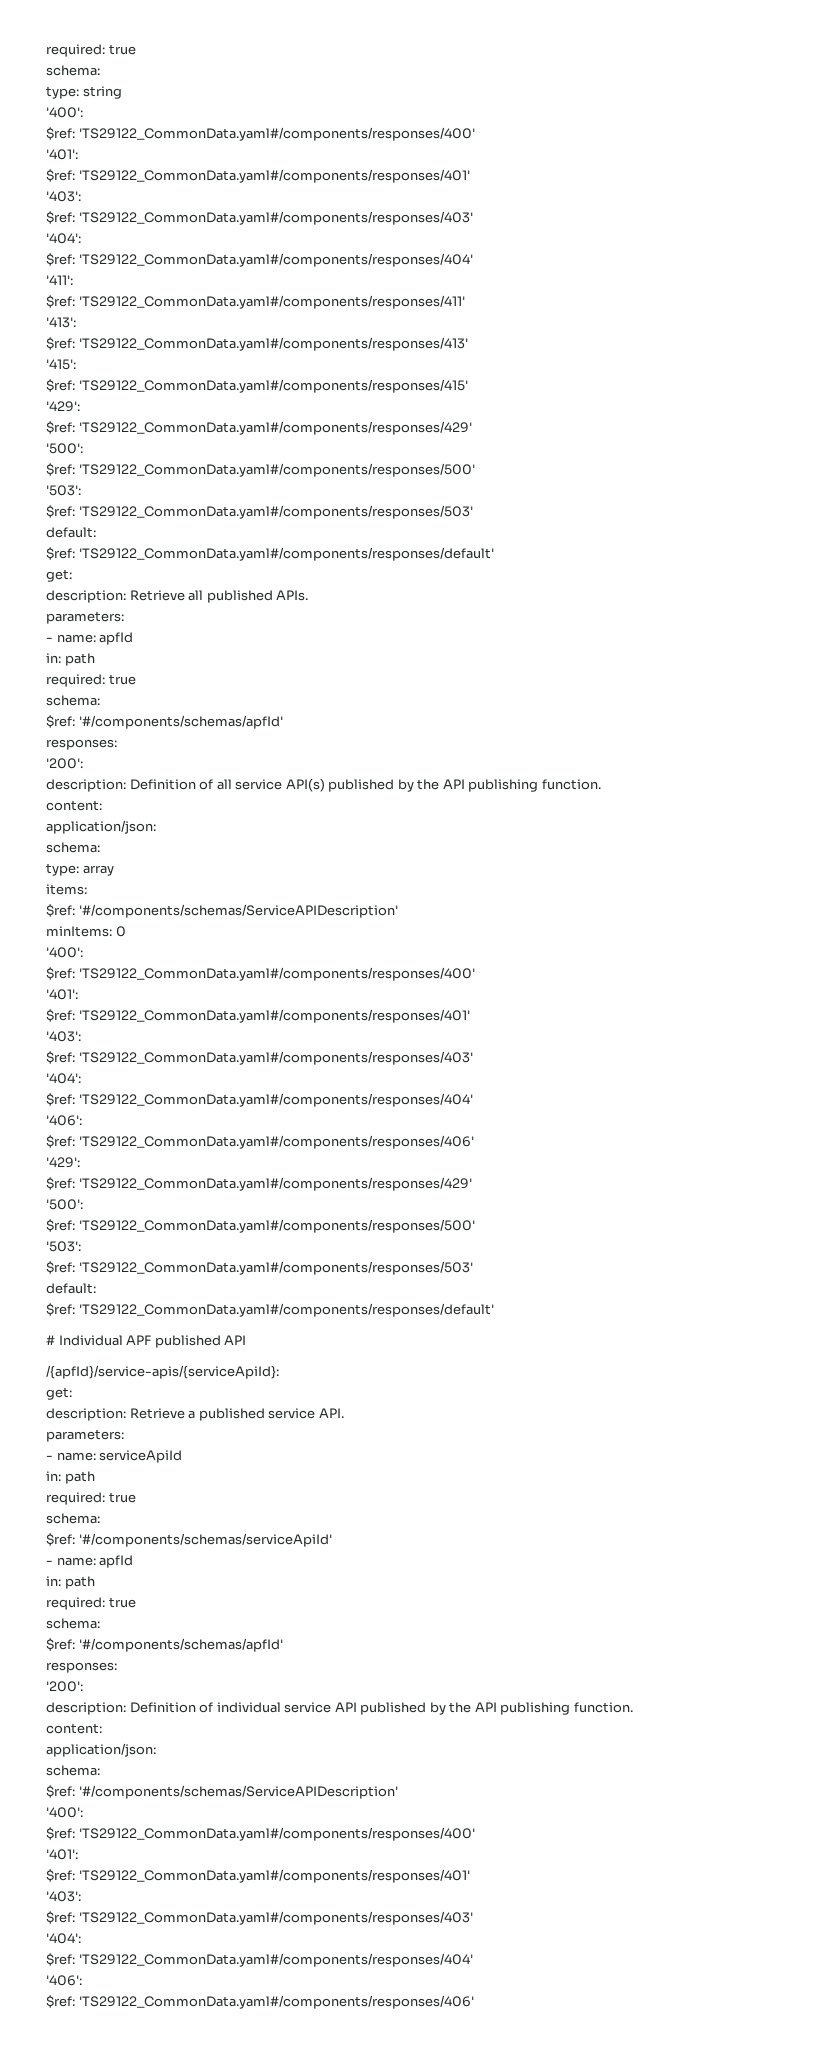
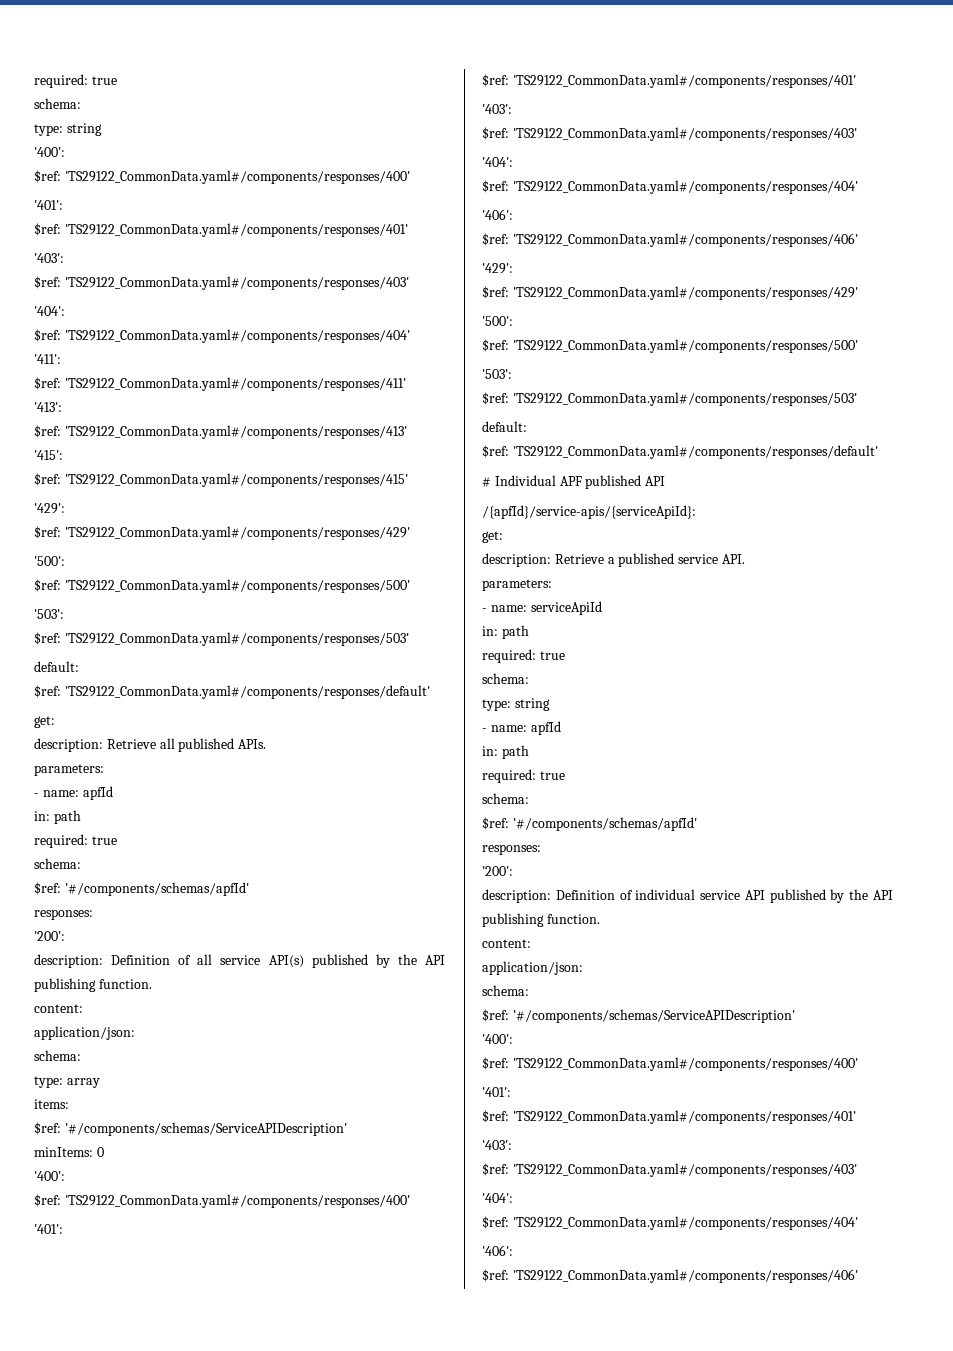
[46,1533,332,1547] $ref: '#/components/schemas/serviceApiId' -> [482,698,550,711] type: string

